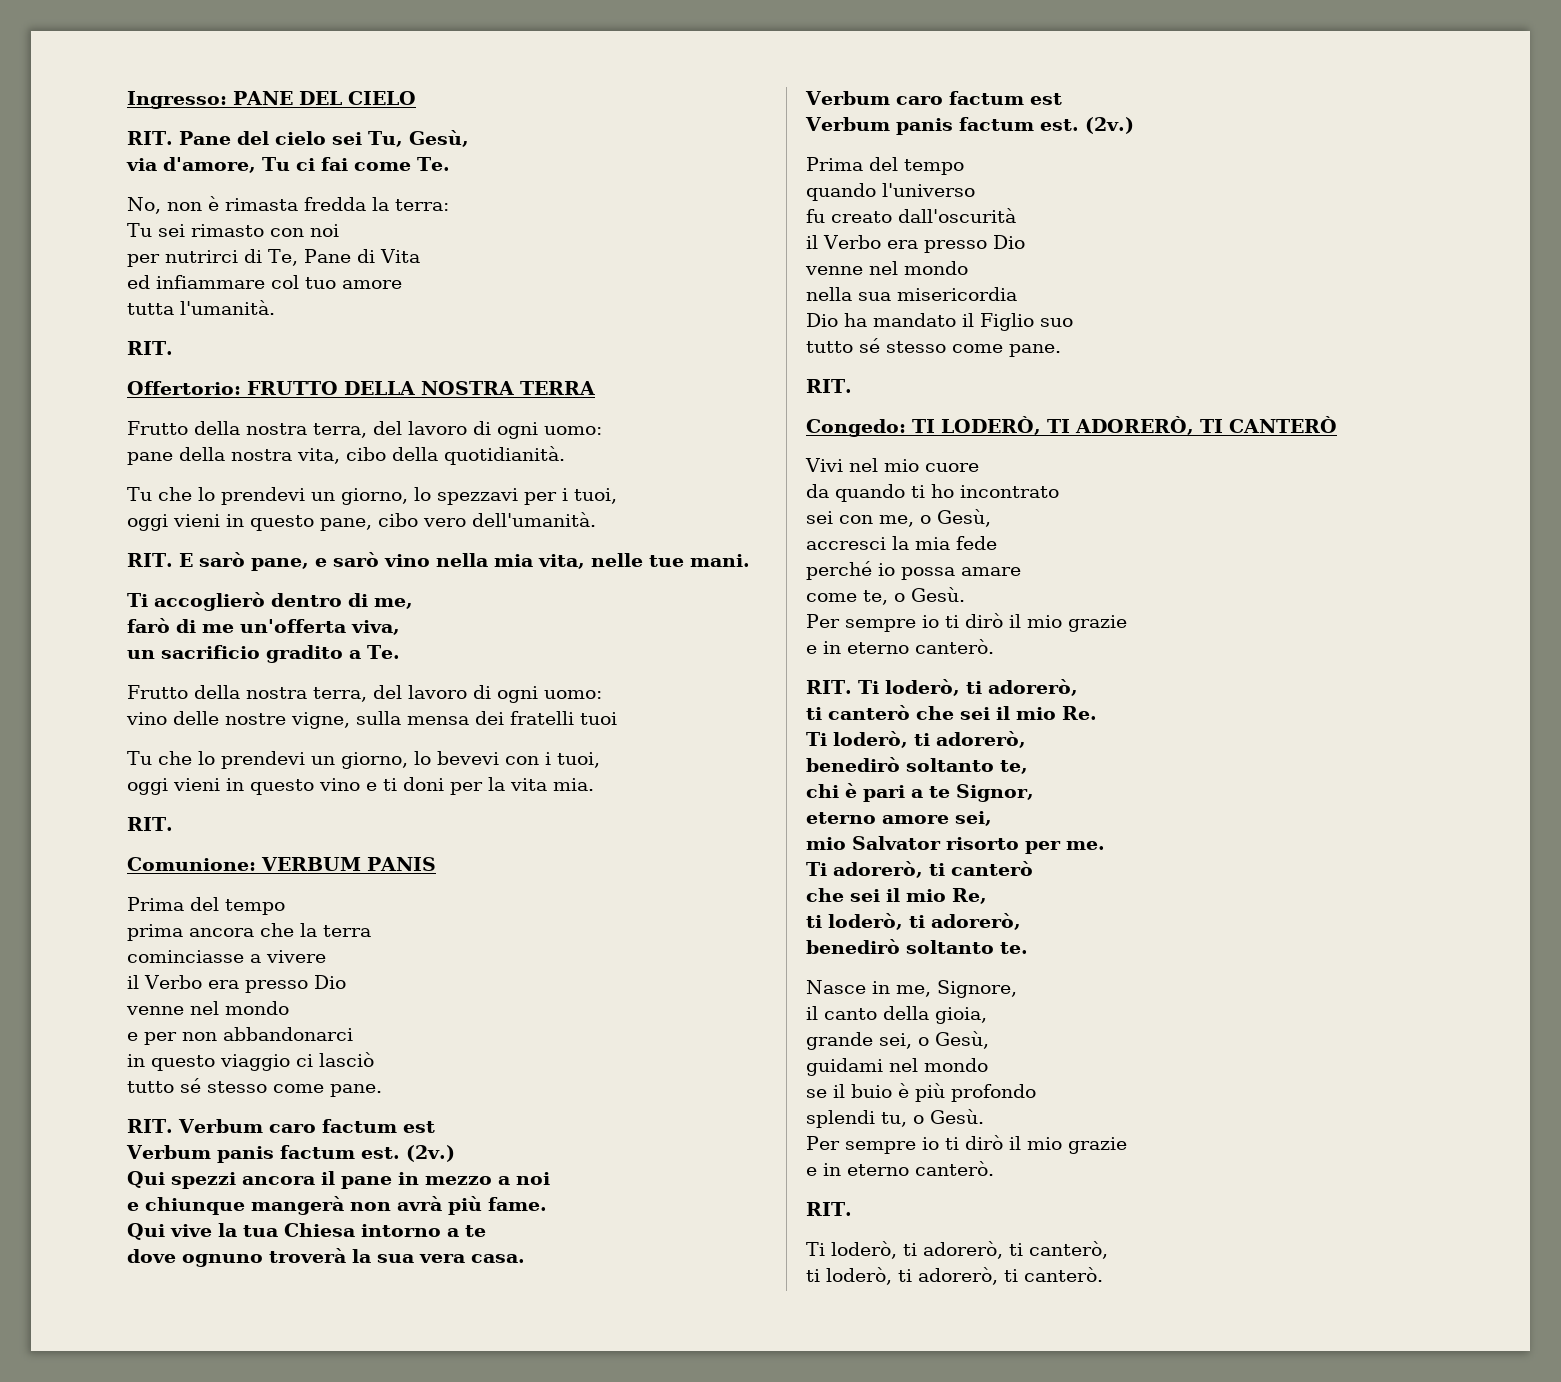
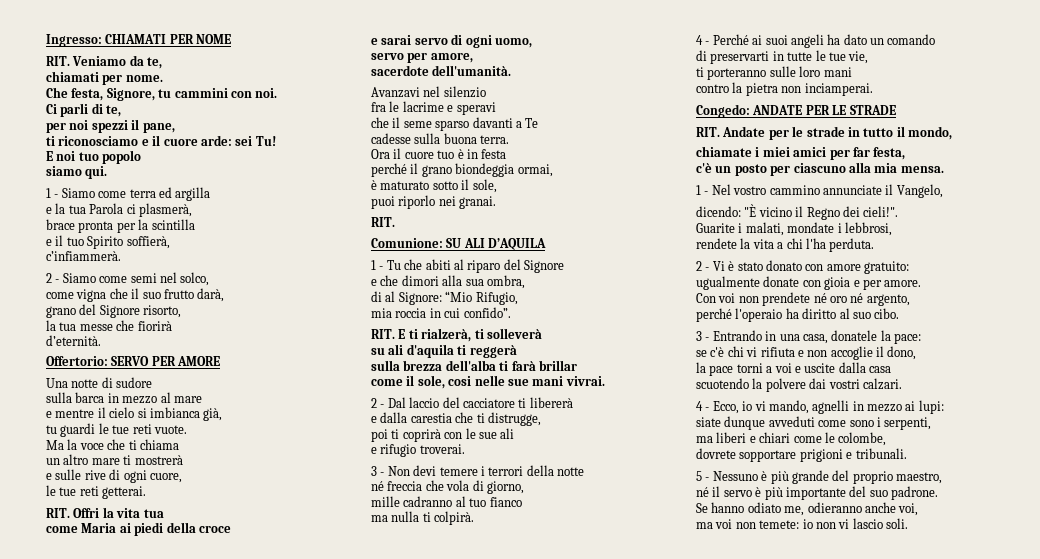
[233,91,416,105] [127,130,469,147] [126,157,450,173] [127,196,449,214] [127,223,339,237] [127,249,420,267] [127,275,402,289] [127,300,275,315] [127,341,173,355] [127,381,595,395] [127,421,602,439] [127,446,565,465] [127,487,617,505] [127,512,596,531] [127,552,750,571] [127,592,413,611] [127,618,400,635] [127,645,400,663] [127,685,602,703] [126,711,617,729] [127,751,600,769] [127,777,594,795] [127,817,173,831] [127,857,436,871] [127,897,285,915] [127,923,371,941] [127,950,326,963] [127,975,346,993] [126,1001,289,1015] [127,1027,353,1045] [127,1052,374,1071] [127,1078,382,1097] [127,1119,435,1133] [126,1145,455,1163] [127,1171,550,1189] [127,1196,547,1215] [127,1223,486,1240] [127,1248,525,1267] [805,91,1062,105] [805,117,1134,135] [806,157,964,175] [806,183,975,201] [806,208,1016,223] [806,235,1025,253] [805,261,968,275] [806,287,1017,301] [806,313,1073,331] [806,338,1061,357] [806,379,852,393] [806,416,1337,437] [805,458,979,472] [806,484,1059,502] [806,509,991,527] [806,536,997,550] [806,561,1021,580] [806,587,965,605] [806,613,1127,632] [806,639,994,654] [806,679,1078,696] [806,705,1097,720] [806,731,1026,748] [806,757,1028,774] [806,783,1034,802] [806,811,992,826] [806,836,1105,854] [806,861,1033,878] [806,888,987,904] [806,913,1021,930] [806,939,1028,954] [806,980,1017,998] [806,1006,987,1024] [806,1031,989,1050] [806,1058,988,1076] [806,1083,1036,1102] [806,1109,984,1128] [806,1135,1127,1154] [806,1161,994,1176] [806,1202,852,1216] [806,1241,1108,1259] [806,1267,1103,1285] PANE DEL CIELO // RIT. Pane del cielo sei Tu, Gesù, // via d'amore, Tu ci fai come Te. // No, non è rimasta fredda la terra: // Tu sei rimasto con noi // per nutrirci di Te, Pane di Vita // ed infiammare col tuo amore // tutta l'umanità. // RIT. // Offertorio: FRUTTO DELLA NOSTRA TERRA // Frutto della nostra terra, del lavoro di ogni uomo: // pane della nostra vita, cibo della quotidianità. // Tu che lo prendevi un giorno, lo spezzavi per i tuoi, // oggi vieni in questo pane, cibo vero dell'umanità. // RIT. E sarò pane, e sarò vino nella mia vita, nelle tue mani. // Ti accoglierò dentro di me, // farò di me un'offerta viva, // un sacrificio gradito a Te. // Frutto della nostra terra, del lavoro di ogni uomo: // vino delle nostre vigne, sulla mensa dei fratelli tuoi // Tu che lo prendevi un giorno, lo bevevi con i tuoi, // oggi vieni in questo vino e ti doni per la vita mia. // RIT. // Comunione: VERBUM PANIS // Prima del tempo // prima ancora che la terra // cominciasse a vivere // il Verbo era presso Dio // venne nel mondo // e per non abbandonarci // in questo viaggio ci lasciò // tutto sé stesso come pane. // RIT. Verbum caro factum est // Verbum panis factum est. (2v.) // Qui spezzi ancora il pane in mezzo a noi // e chiunque mangerà non avrà più fame. // Qui vive la tua Chiesa intorno a te // dove ognuno troverà la sua vera casa. // Verbum caro factum est // Verbum panis factum est. (2v.) // Prima del tempo // quando l'universo // fu creato dall'oscurità // il Verbo era presso Dio // venne nel mondo // nella sua misericordia // Dio ha mandato il Figlio suo // tutto sé stesso come pane. // RIT. // Congedo: TI LODERÒ, TI ADORERÒ, TI CANTERÒ // Vivi nel mio cuore // da quando ti ho incontrato // sei con me, o Gesù, // accresci la mia fede // perché io possa amare // come te, o Gesù. // Per sempre io ti dirò il mio grazie // e in eterno canterò. // RIT. Ti loderò, ti adorerò, // ti canterò che sei il mio Re. // Ti loderò, ti adorerò, // benedirò soltanto te, // chi è pari a te Signor, // eterno amore sei, // mio Salvator risorto per me. // Ti adorerò, ti canterò // che sei il mio Re, // ti loderò, ti adorerò, // benedirò soltanto te. // Nasce in me, Signore, // il canto della gioia, // grande sei, o Gesù, // guidami nel mondo // se il buio è più profondo // splendi tu, o Gesù. // Per sempre io ti dirò il mio grazie // e in eterno canterò. // RIT. // Ti loderò, ti adorerò, ti canterò, // ti loderò, ti adorerò, ti canterò. -> [105,34,232,44] [46,55,163,69] [46,71,163,85] [46,87,278,101] [46,103,122,117] [46,119,175,133] [46,135,276,146] [46,150,142,164] [46,166,108,179] [46,187,211,201] [46,203,192,217] [46,219,195,233] [46,235,170,249] [46,251,121,261] [46,272,210,286] [46,288,225,302] [46,304,182,318] [46,320,172,331] [46,335,101,346] [46,356,221,366] [46,377,153,388] [46,392,202,404] [46,407,223,421] [46,423,187,437] [46,439,179,450] [46,454,183,465] [46,469,182,483] [46,485,147,499] [46,507,164,518] [46,522,231,536] [371,34,532,48] [371,53,473,63] [371,65,512,76] [371,86,486,98] [371,101,496,115] [371,117,539,131] [371,133,510,144] [371,148,507,159] [371,163,553,177] [371,179,497,193] [371,195,497,209] [371,217,395,227] [371,238,547,250] [371,259,564,273] [371,275,525,289] [371,291,518,305] [371,307,511,318] [371,328,542,342] [371,344,517,358] [371,360,577,371] [371,375,605,389] [371,397,573,408] [371,412,541,426] [371,428,515,442] [371,444,465,457] [371,465,584,476] [371,480,524,494] [371,496,522,507] [371,511,475,525] [696,34,936,48] [696,50,869,64] [696,66,852,80] [696,82,873,96] [696,104,896,118] [696,126,952,140] [696,146,906,160] [696,162,944,176] [696,184,943,198] [696,204,899,220] [696,222,892,236] [696,238,875,252] [696,260,909,274] [696,276,922,290] [696,292,910,306] [696,308,900,322] [696,330,921,344] [696,346,917,360] [696,362,891,376] [696,378,902,392] [696,400,944,414] [696,416,932,430] [696,432,887,446] [696,448,907,462] [696,470,942,484] [696,486,938,500] [696,502,919,516] [696,518,908,529] CHIAMATI PER NOME // RIT. Veniamo da te, // chiamati per nome. // Che festa, Signore, tu cammini con noi. // Ci parli di te, // per noi spezzi il pane, // ti riconosciamo e il cuore arde: sei Tu! // E noi tuo popolo // siamo qui. // 1 - Siamo come terra ed argilla // e la tua Parola ci plasmerà, // brace pronta per la scintilla // e il tuo Spirito soffierà, // c’infiammerà. // 2 - Siamo come semi nel solco, // come vigna che il suo frutto darà, // grano del Signore risorto, // la tua messe che fiorirà // d’eternità. // Offertorio: SERVO PER AMORE // Una notte di sudore // sulla barca in mezzo al mare // e mentre il cielo si imbianca già, // tu guardi le tue reti vuote. // Ma la voce che ti chiama // un altro mare ti mostrerà // e sulle rive di ogni cuore, // le tue reti getterai. // RIT. Offri la vita tua // come Maria ai piedi della croce // e sarai servo di ogni uomo, // servo per amore, // sacerdote dell'umanità. // Avanzavi nel silenzio // fra le lacrime e speravi // che il seme sparso davanti a Te // cadesse sulla buona terra. // Ora il cuore tuo è in festa // perché il grano biondeggia ormai, // è maturato sotto il sole, // puoi riporlo nei granai. // RIT. // Comunione: SU ALI D’AQUILA // 1 - Tu che abiti al riparo del Signore // e che dimori alla sua ombra, // di al Signore: “Mio Rifugio, // mia roccia in cui confido”. // RIT. E ti rialzerà, ti solleverà // su ali d'aquila ti reggerà // sulla brezza dell'alba ti farà brillar // come il sole, cosi nelle sue mani vivrai. // 2 - Dal laccio del cacciatore ti libererà // e dalla carestia che ti distrugge, // poi ti coprirà con le sue ali // e rifugio troverai. // 3 - Non devi temere i terrori della notte // né freccia che vola di giorno, // mille cadranno al tuo fianco // ma nulla ti colpirà. // 4 - Perché ai suoi angeli ha dato un comando // di preservarti in tutte le tue vie, // ti porteranno sulle loro mani // contro la pietra non inciamperai. // Congedo: ANDATE PER LE STRADE // RIT. Andate per le strade in tutto il mondo, // chiamate i miei amici per far festa, // c'è un posto per ciascuno alla mia mensa. // 1 - Nel vostro cammino annunciate il Vangelo, // dicendo: "È vicino il Regno dei cieli!". // Guarite i malati, mondate i lebbrosi, // rendete la vita a chi l'ha perduta. // 2 - Vi è stato donato con amore gratuito: // ugualmente donate con gioia e per amore. // Con voi non prendete né oro né argento, // perché l'operaio ha diritto al suo cibo. // 3 - Entrando in una casa, donatele la pace: // se c'è chi vi rifiuta e non accoglie il dono, // la pace torni a voi e uscite dalla casa // scuotendo la polvere dai vostri calzari. // 4 - Ecco, io vi mando, agnelli in mezzo ai lupi: // siate dunque avveduti come sono i serpenti, // ma liberi e chiari come le colombe, // dovrete sopportare prigioni e tribunali. // 5 - Nessuno è più grande del proprio maestro, // né il servo è più importante del suo padrone. // Se hanno odiato me, odieranno anche voi, // ma voi non temete: io non vi lascio soli.

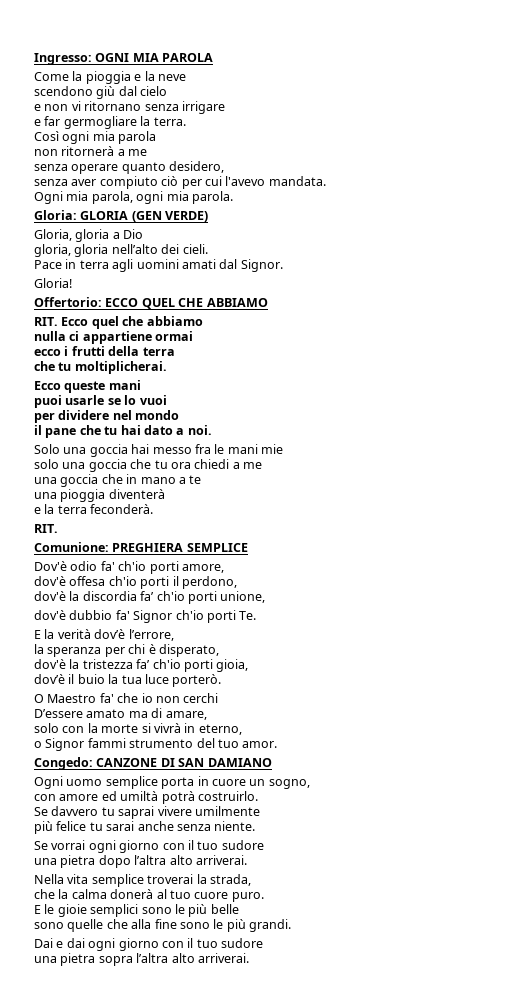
[105,34,232,44] [46,55,163,69] [46,71,163,85] [46,87,278,101] [46,103,122,117] [46,119,175,133] [46,135,276,146] [46,150,142,164] [46,166,108,179] [46,187,211,201] [46,203,192,217] [46,219,195,233] [46,235,170,249] [46,251,121,261] [46,272,210,286] [46,288,225,302] [46,304,182,318] [46,320,172,331] [46,335,101,346] [46,356,221,366] [46,377,153,388] [46,392,202,404] [46,407,223,421] [46,423,187,437] [46,439,179,450] [46,454,183,465] [46,469,182,483] [46,485,147,499] [46,507,164,518] [46,522,231,536] [371,34,532,48] [371,53,473,63] [371,65,512,76] [371,86,486,98] [371,101,496,115] [371,117,539,131] [371,133,510,144] [371,148,507,159] [371,163,553,177] [371,179,497,193] [371,195,497,209] [371,217,395,227] [371,238,547,250] [371,259,564,273] [371,275,525,289] [371,291,518,305] [371,307,511,318] [371,328,542,342] [371,344,517,358] [371,360,577,371] [371,375,605,389] [371,397,573,408] [371,412,541,426] [371,428,515,442] [371,444,465,457] [371,465,584,476] [371,480,524,494] [371,496,522,507] [371,511,475,525] [696,34,936,48] [696,50,869,64] [696,66,852,80] [696,82,873,96] [696,104,896,118] [696,126,952,140] [696,146,906,160] [696,162,944,176] [696,184,943,198] [696,204,899,220] [696,222,892,236] [696,238,875,252] [696,260,909,274] [696,276,922,290] [696,292,910,306] [696,308,900,322] [696,330,921,344] [696,346,917,360] [696,362,891,376] [696,378,902,392] [696,400,944,414] [696,416,932,430] [696,432,887,446] [696,448,907,462] [696,470,942,484] [696,486,938,500] [696,502,919,516] [696,518,908,529] CHIAMATI PER NOME // RIT. Veniamo da te, // chiamati per nome. // Che festa, Signore, tu cammini con noi. // Ci parli di te, // per noi spezzi il pane, // ti riconosciamo e il cuore arde: sei Tu! // E noi tuo popolo // siamo qui. // 1 - Siamo come terra ed argilla // e la tua Parola ci plasmerà, // brace pronta per la scintilla // e il tuo Spirito soffierà, // c’infiammerà. // 2 - Siamo come semi nel solco, // come vigna che il suo frutto darà, // grano del Signore risorto, // la tua messe che fiorirà // d’eternità. // Offertorio: SERVO PER AMORE // Una notte di sudore // sulla barca in mezzo al mare // e mentre il cielo si imbianca già, // tu guardi le tue reti vuote. // Ma la voce che ti chiama // un altro mare ti mostrerà // e sulle rive di ogni cuore, // le tue reti getterai. // RIT. Offri la vita tua // come Maria ai piedi della croce // e sarai servo di ogni uomo, // servo per amore, // sacerdote dell'umanità. // Avanzavi nel silenzio // fra le lacrime e speravi // che il seme sparso davanti a Te // cadesse sulla buona terra. // Ora il cuore tuo è in festa // perché il grano biondeggia ormai, // è maturato sotto il sole, // puoi riporlo nei granai. // RIT. // Comunione: SU ALI D’AQUILA // 1 - Tu che abiti al riparo del Signore // e che dimori alla sua ombra, // di al Signore: “Mio Rifugio, // mia roccia in cui confido”. // RIT. E ti rialzerà, ti solleverà // su ali d'aquila ti reggerà // sulla brezza dell'alba ti farà brillar // come il sole, cosi nelle sue mani vivrai. // 2 - Dal laccio del cacciatore ti libererà // e dalla carestia che ti distrugge, // poi ti coprirà con le sue ali // e rifugio troverai. // 3 - Non devi temere i terrori della notte // né freccia che vola di giorno, // mille cadranno al tuo fianco // ma nulla ti colpirà. // 4 - Perché ai suoi angeli ha dato un comando // di preservarti in tutte le tue vie, // ti porteranno sulle loro mani // contro la pietra non inciamperai. // Congedo: ANDATE PER LE STRADE // RIT. Andate per le strade in tutto il mondo, // chiamate i miei amici per far festa, // c'è un posto per ciascuno alla mia mensa. // 1 - Nel vostro cammino annunciate il Vangelo, // dicendo: "È vicino il Regno dei cieli!". // Guarite i malati, mondate i lebbrosi, // rendete la vita a chi l'ha perduta. // 2 - Vi è stato donato con amore gratuito: // ugualmente donate con gioia e per amore. // Con voi non prendete né oro né argento, // perché l'operaio ha diritto al suo cibo. // 3 - Entrando in una casa, donatele la pace: // se c'è chi vi rifiuta e non accoglie il dono, // la pace torni a voi e uscite dalla casa // scuotendo la polvere dai vostri calzari. // 4 - Ecco, io vi mando, agnelli in mezzo ai lupi: // siate dunque avveduti come sono i serpenti, // ma liberi e chiari come le colombe, // dovrete sopportare prigioni e tribunali. // 5 - Nessuno è più grande del proprio maestro, // né il servo è più importante del suo padrone. // Se hanno odiato me, odieranno anche voi, // ma voi non temete: io non vi lascio soli. -> [95,53,214,62] [34,71,186,84] [34,86,168,99] [34,101,225,114] [34,116,186,129] [34,131,157,144] [34,146,148,156] [34,161,225,174] [34,176,326,189] [34,191,233,204] [34,210,209,222] [34,229,144,242] [34,244,208,257] [34,259,283,272] [34,278,72,288] [34,297,268,309] [34,316,203,329] [34,331,194,344] [34,346,175,356] [34,361,167,374] [34,380,141,393] [34,395,167,408] [34,410,180,423] [34,425,212,438] [34,444,283,457] [34,459,262,472] [34,474,202,487] [34,489,165,502] [34,504,154,514] [34,524,58,533] [34,542,248,552] [34,561,224,574] [34,576,237,589] [34,591,266,604] [34,610,257,623] [34,629,174,641] [34,644,219,657] [34,659,249,672] [34,674,222,687] [34,693,219,703] [34,708,207,720] [34,723,242,735] [34,738,278,751] [34,757,272,770] [34,776,310,789] [34,791,258,804] [34,806,260,819] [34,821,256,834] [34,840,264,853] [34,855,247,868] [34,874,251,887] [34,889,264,902] [34,904,239,917] [34,919,291,932] [34,938,263,951] [34,953,249,966] OGNI MIA PAROLA // Come la pioggia e la neve // scendono giù dal cielo // e non vi ritornano senza irrigare // e far germogliare la terra. // Così ogni mia parola // non ritornerà a me // senza operare quanto desidero, // senza aver compiuto ciò per cui l'avevo mandata. // Ogni mia parola, ogni mia parola. // Gloria: GLORIA (GEN VERDE) // Gloria, gloria a Dio // gloria, gloria nell’alto dei cieli. // Pace in terra agli uomini amati dal Signor. // Gloria! // Offertorio: ECCO QUEL CHE ABBIAMO // RIT. Ecco quel che abbiamo // nulla ci appartiene ormai // ecco i frutti della terra // che tu moltiplicherai. // Ecco queste mani // puoi usarle se lo vuoi // per dividere nel mondo // il pane che tu hai dato a noi. // Solo una goccia hai messo fra le mani mie // solo una goccia che tu ora chiedi a me // una goccia che in mano a te // una pioggia diventerà // e la terra feconderà. // RIT. // Comunione: PREGHIERA SEMPLICE // Dov'è odio fa' ch'io porti amore, // dov'è offesa ch'io porti il perdono, // dov'è la discordia fa’ ch'io porti unione, // dov'è dubbio fa' Signor ch'io porti Te. // E la verità dov’è l’errore, // la speranza per chi è disperato, // dov'è la tristezza fa’ ch'io porti gioia, // dov’è il buio la tua luce porterò. // O Maestro fa' che io non cerchi // D’essere amato ma di amare, // solo con la morte si vivrà in eterno, // o Signor fammi strumento del tuo amor. // Congedo: CANZONE DI SAN DAMIANO // Ogni uomo semplice porta in cuore un sogno, // con amore ed umiltà potrà costruirlo. // Se davvero tu saprai vivere umilmente // più felice tu sarai anche senza niente. // Se vorrai ogni giorno con il tuo sudore // una pietra dopo l’altra alto arriverai. // Nella vita semplice troverai la strada, // che la calma donerà al tuo cuore puro. // E le gioie semplici sono le più belle // sono quelle che alla fine sono le più grandi. // Dai e dai ogni giorno con il tuo sudore // una pietra sopra l’altra alto arriverai.

